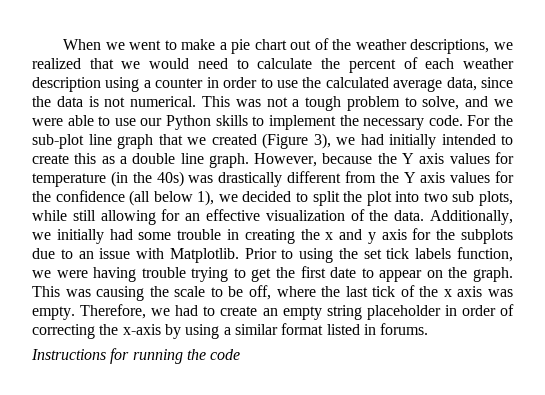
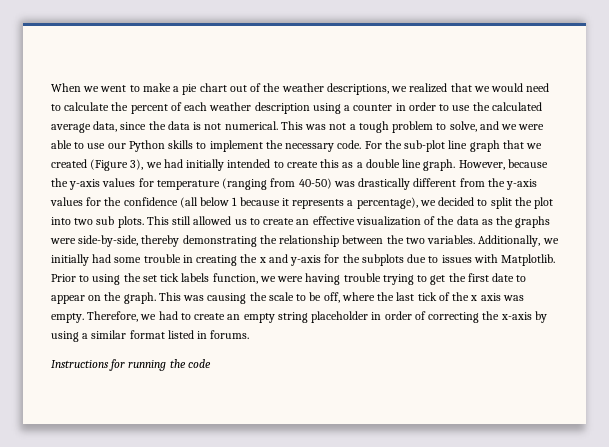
[402,153,445,164] Y axis -> [69,179,101,190] y-axis
[110,171,184,187] (in the 40s) -> [222,178,332,190] (ranging from 40-50)
[403,172,446,183] Y axis -> [506,179,538,190] y-axis
[197,190,215,206] 1), -> [232,197,418,209] 1 because it represents a percentage),
[478,191,513,206] [32,209,181,225] plots, while still allowing for -> [117,216,295,228] plots. This still allowed us to create
[394,210,425,221] data. -> [456,216,551,228] [50,235,476,247] data as the graphs were side-by-side, thereby demonstrating the relationship between the two variables.
[367,229,407,244] y axis -> [290,255,322,266] y-axis
[78,248,131,259] an issue -> [441,255,472,263] issues

